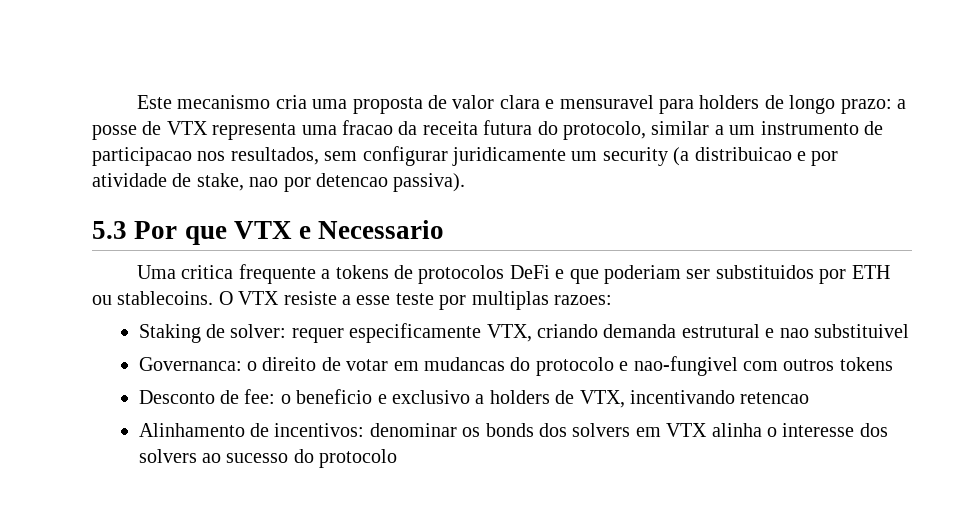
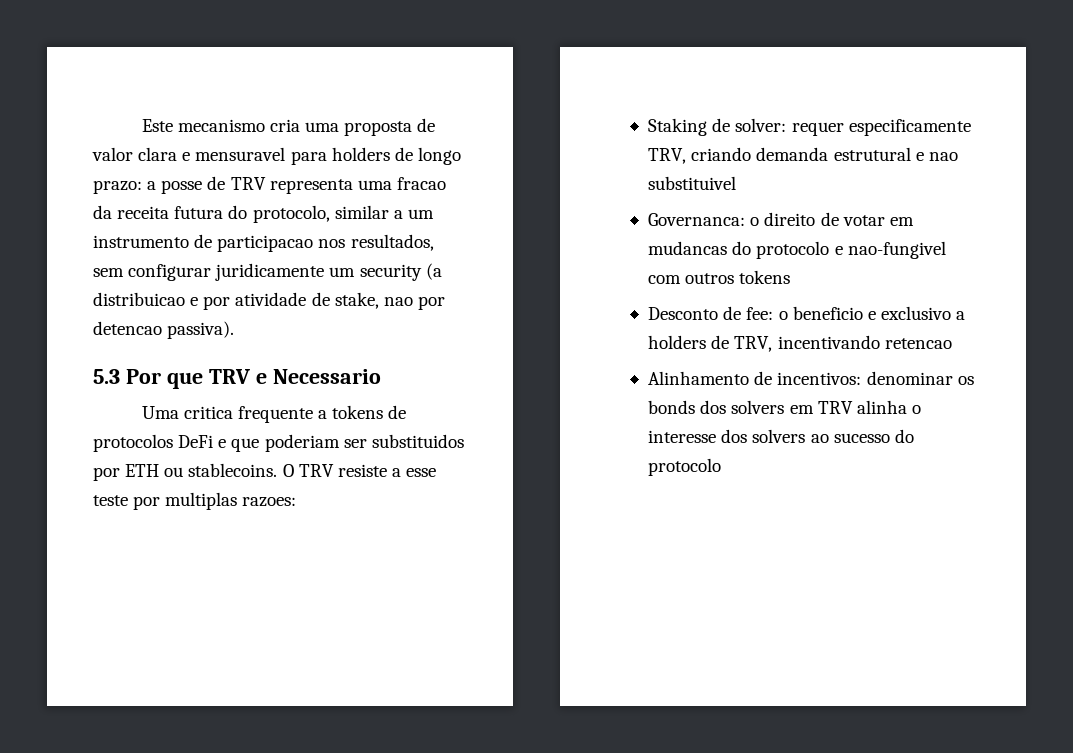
[166,121,208,135] VTX -> [230,177,266,190] TRV
[233,221,292,239] VTX -> [208,369,250,384] TRV
[238,291,280,305] VTX -> [298,464,334,477] TRV
[486,324,532,342] VTX, -> [648,148,687,164] TRV,
[579,390,625,408] VTX, -> [734,336,773,352] TRV,
[666,423,708,437] VTX -> [817,401,853,414] TRV

